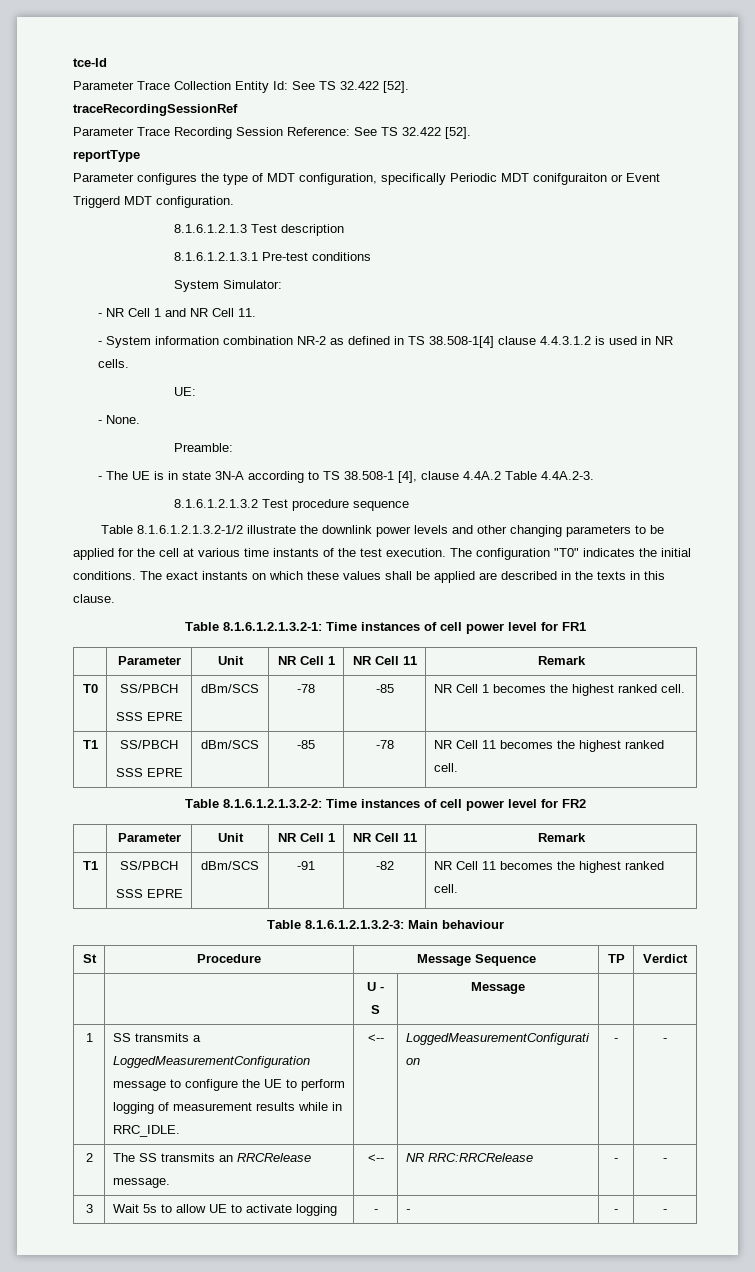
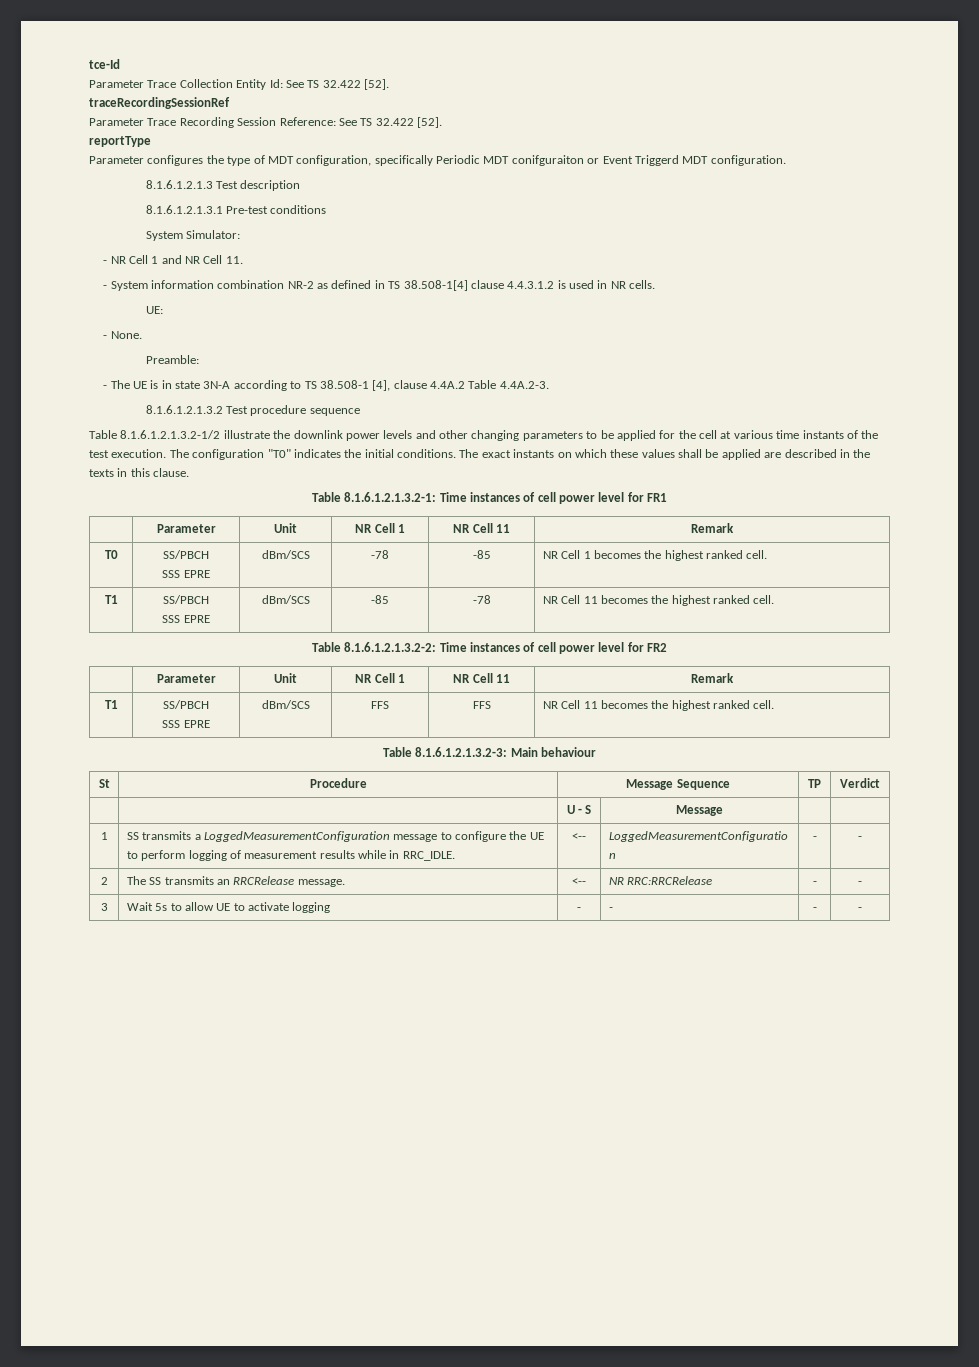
[297,861,315,870] [375,861,394,870] -91 | -82 -> [371,701,390,709] [472,701,491,709] FFS | FFS

